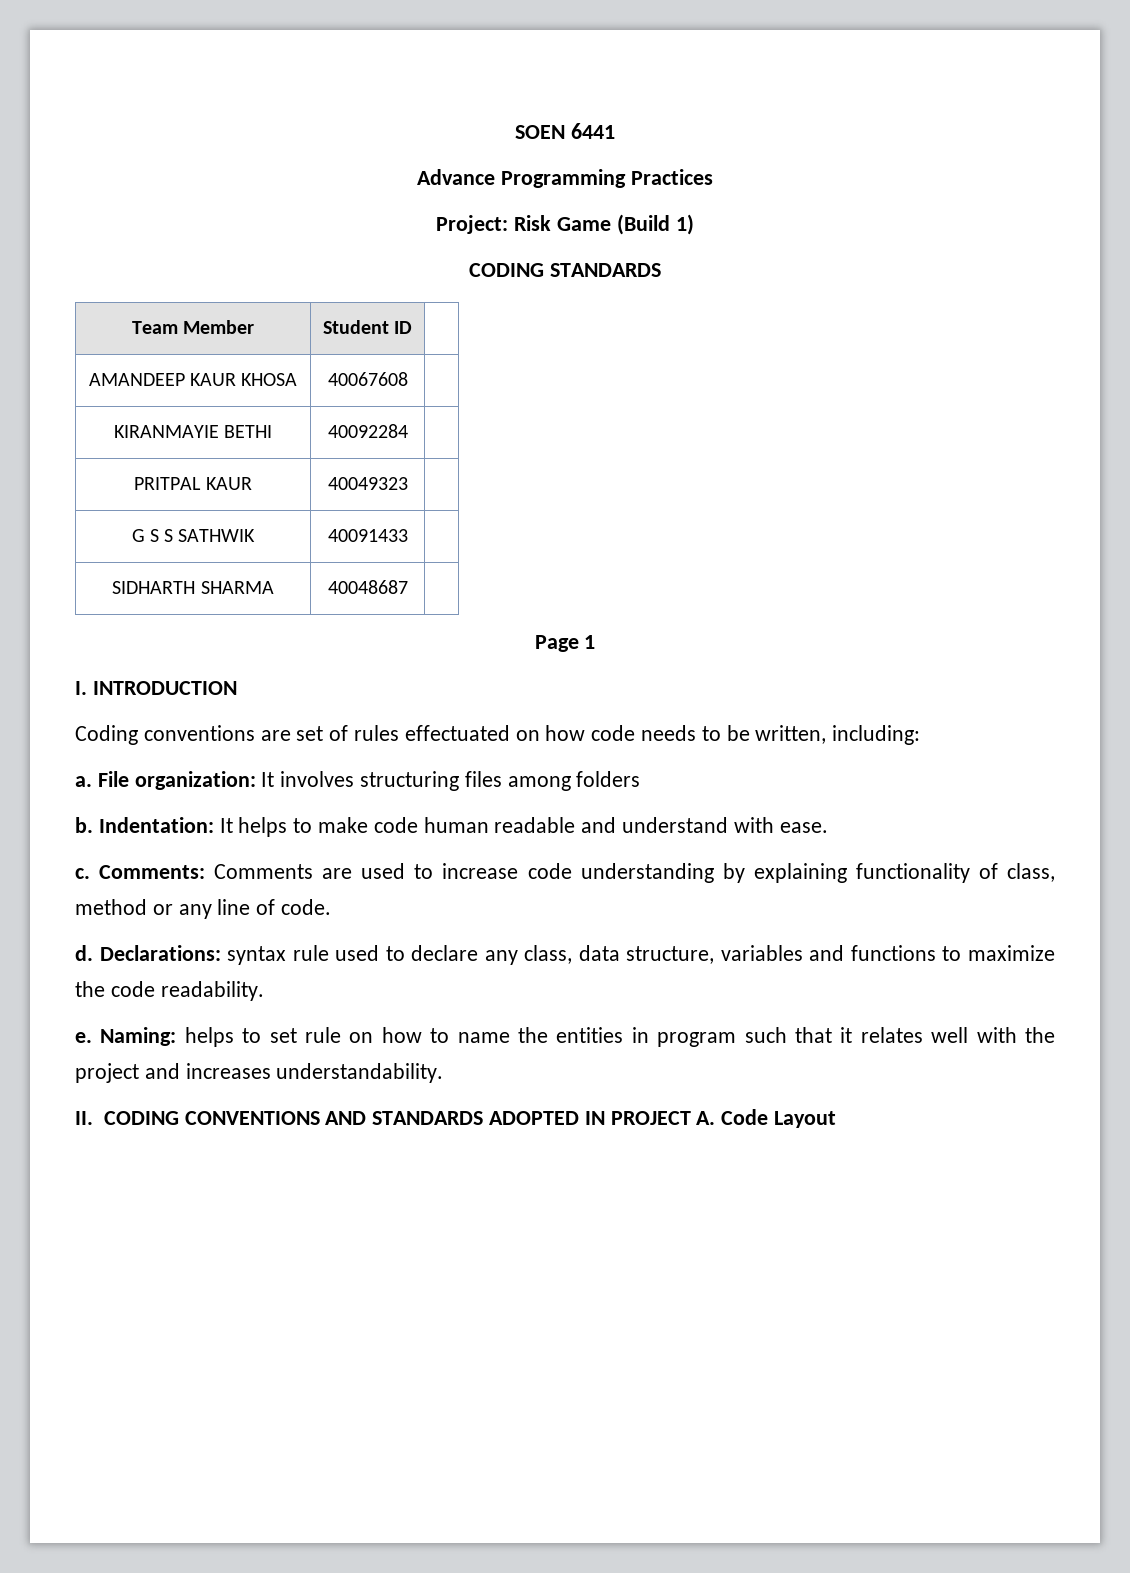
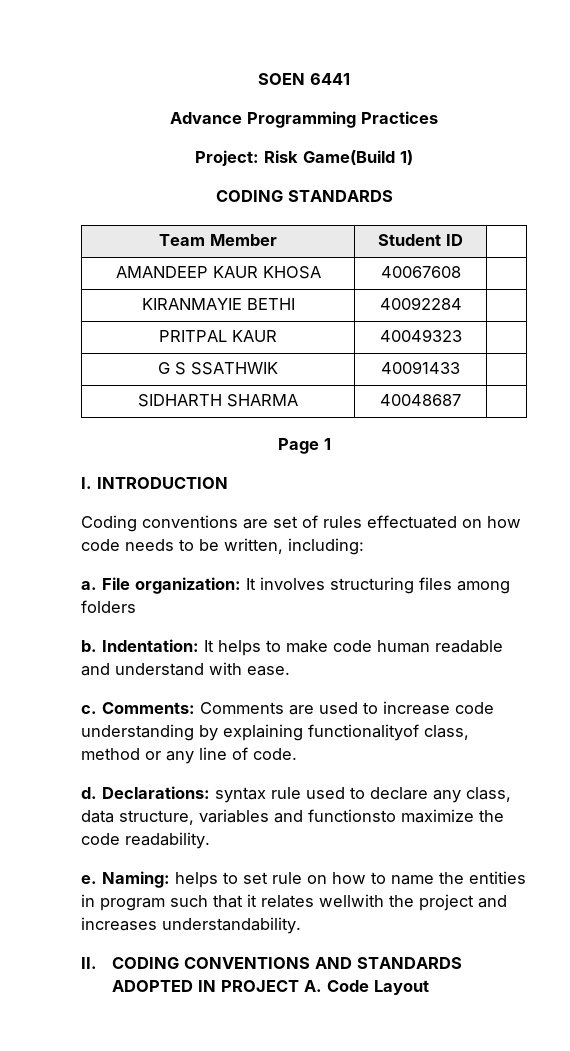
[557,214,670,235] Game (Build -> [303,150,395,165] Game(Build
[164,529,256,542] S SATHWIK -> [191,362,278,375] SSATHWIK
[855,863,998,883] functionality of -> [308,724,419,741] functionalityof
[850,945,962,961] functions to -> [308,809,396,822] functionsto
[931,1027,1017,1043] well with -> [319,894,384,907] wellwith

